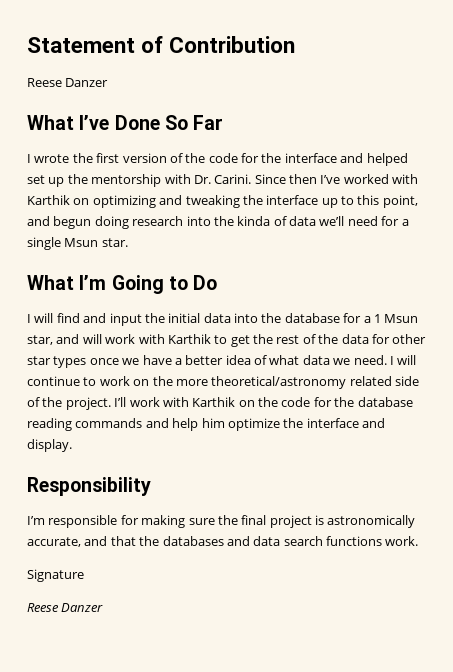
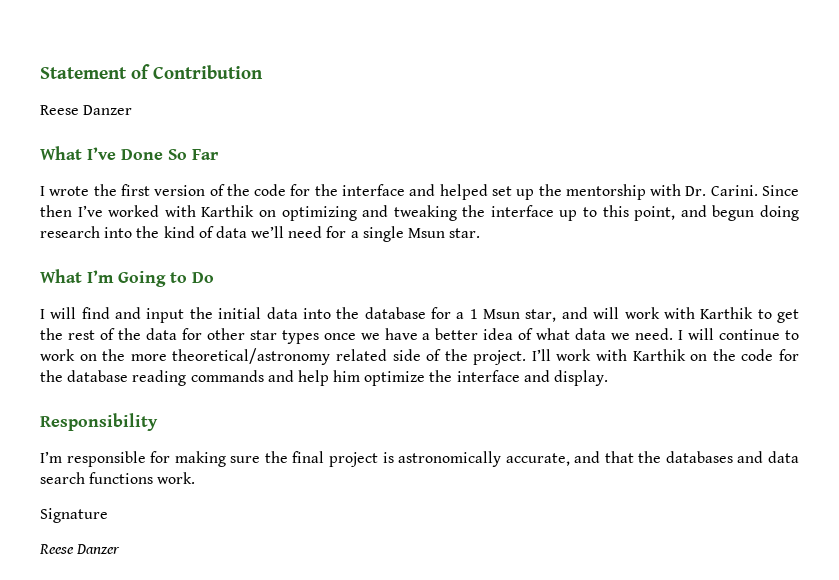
[237,216,271,226] kinda -> [163,226,195,238] kind

